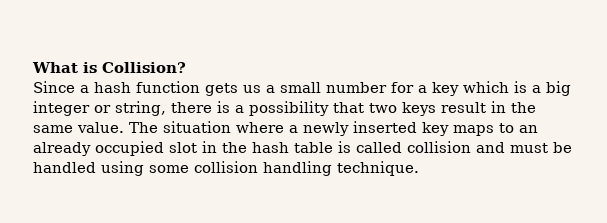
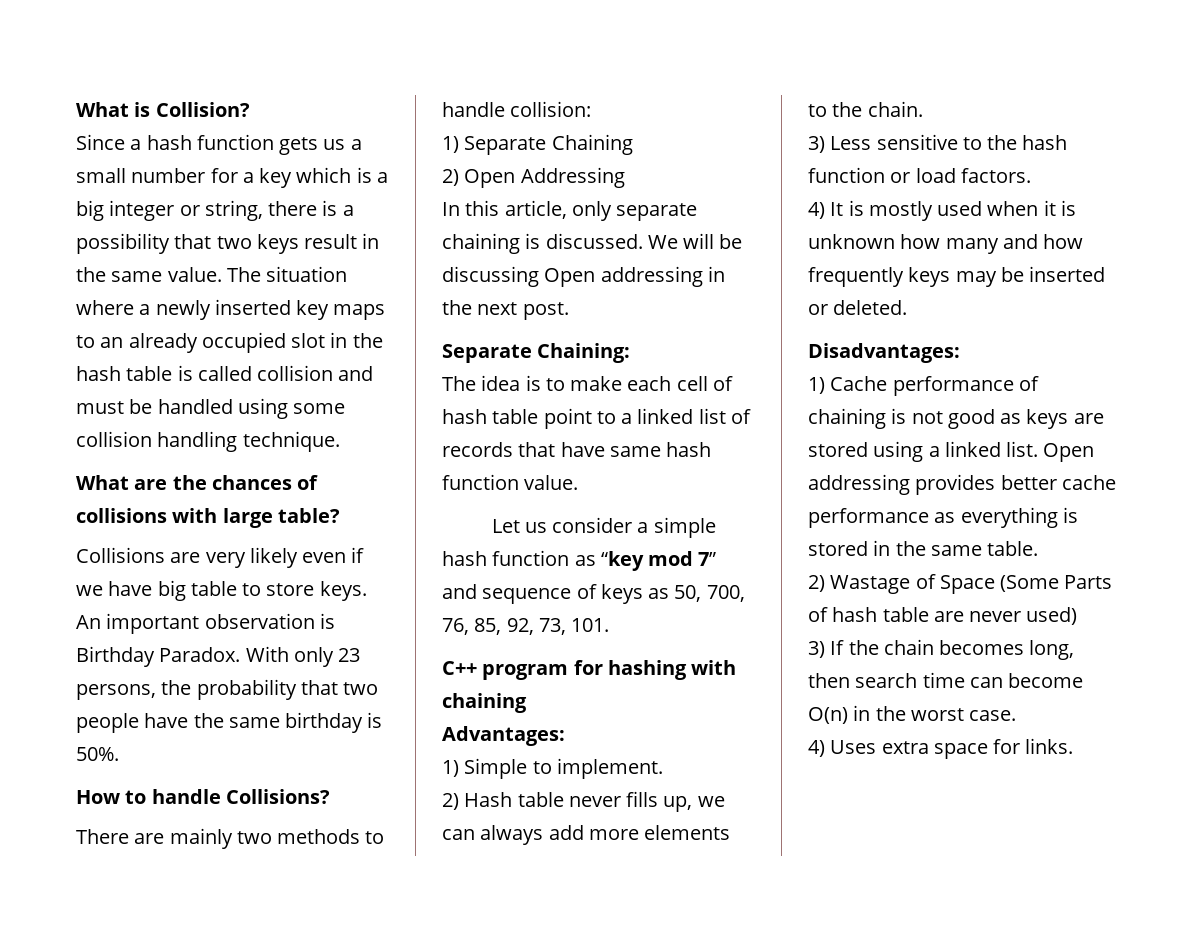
(419, 168) none -> [76,475,319,490] [76,508,340,528] [76,547,365,568] [76,580,367,601] [76,613,335,634] [76,646,361,667] [76,679,379,700] [76,712,383,733] [76,747,119,761] [76,789,330,804] [76,828,385,849] [442,101,592,117] [442,134,633,155] [442,167,625,188] [442,200,698,221] [442,233,743,254] [442,266,725,287] [442,300,569,320] [442,343,631,363] [442,375,733,391] [442,408,751,429] [442,442,712,457] [442,474,579,490] [491,517,716,538] [442,550,717,571] [442,584,745,604] [442,618,610,635] [442,660,737,680] [442,693,527,713] [442,726,565,746] [442,758,663,779] [442,791,725,812] [442,825,731,845] [808,101,923,117] [808,134,1068,153] [808,167,1031,183] [808,200,1076,221] [808,234,1084,254] [808,266,1106,287] [808,300,908,315] [808,343,960,363] [808,376,1039,396] [808,408,1104,429] [808,441,1095,462] [808,474,1116,495] [808,507,1078,528] [808,540,1039,556] [808,574,1113,594] [808,607,1078,625] [808,639,1075,660] [808,672,1084,688] [808,705,1017,724] [808,738,1074,759] // What are the chances of collisions with large table? // Collisions are very likely even if we have big table to store keys. An important observation is Birthday Paradox. With only 23 persons, the probability that two people have the same birthday is 50%. // How to handle Collisions? // There are mainly two methods to handle collision: // 1) Separate Chaining // 2) Open Addressing // In this article, only separate chaining is discussed. We will be discussing Open addressing in the next post. // Separate Chaining: // The idea is to make each cell of hash table point to a linked list of records that have same hash function value. // Let us consider a simple hash function as “key mod 7” and sequence of keys as 50, 700, 76, 85, 92, 73, 101. // C++ program for hashing with chaining // Advantages: // 1) Simple to implement. // 2) Hash table never fills up, we can always add more elements to the chain. // 3) Less sensitive to the hash function or load factors. // 4) It is mostly used when it is unknown how many and how frequently keys may be inserted or deleted. // Disadvantages: // 1) Cache performance of chaining is not good as keys are stored using a linked list. Open addressing provides better cache performance as everything is stored in the same table. // 2) Wastage of Space (Some Parts of hash table are never used) // 3) If the chain becomes long, then search time can become O(n) in the worst case. // 4) Uses extra space for links.

